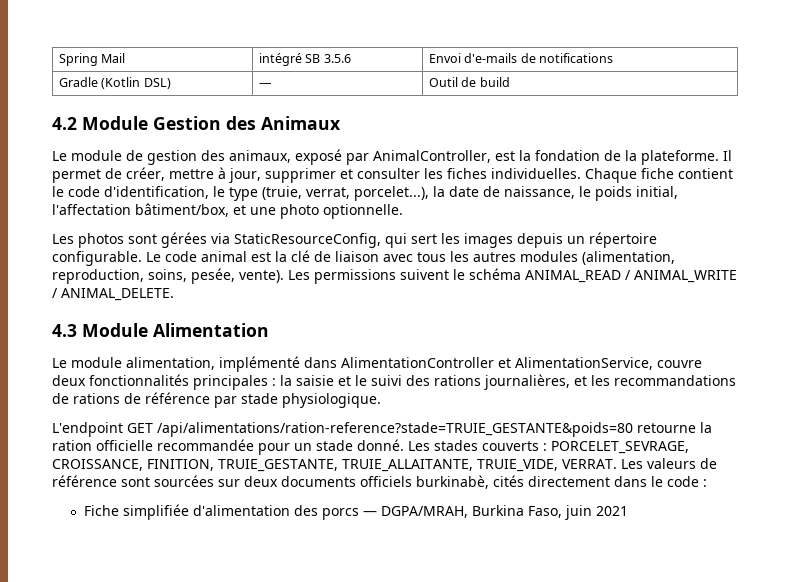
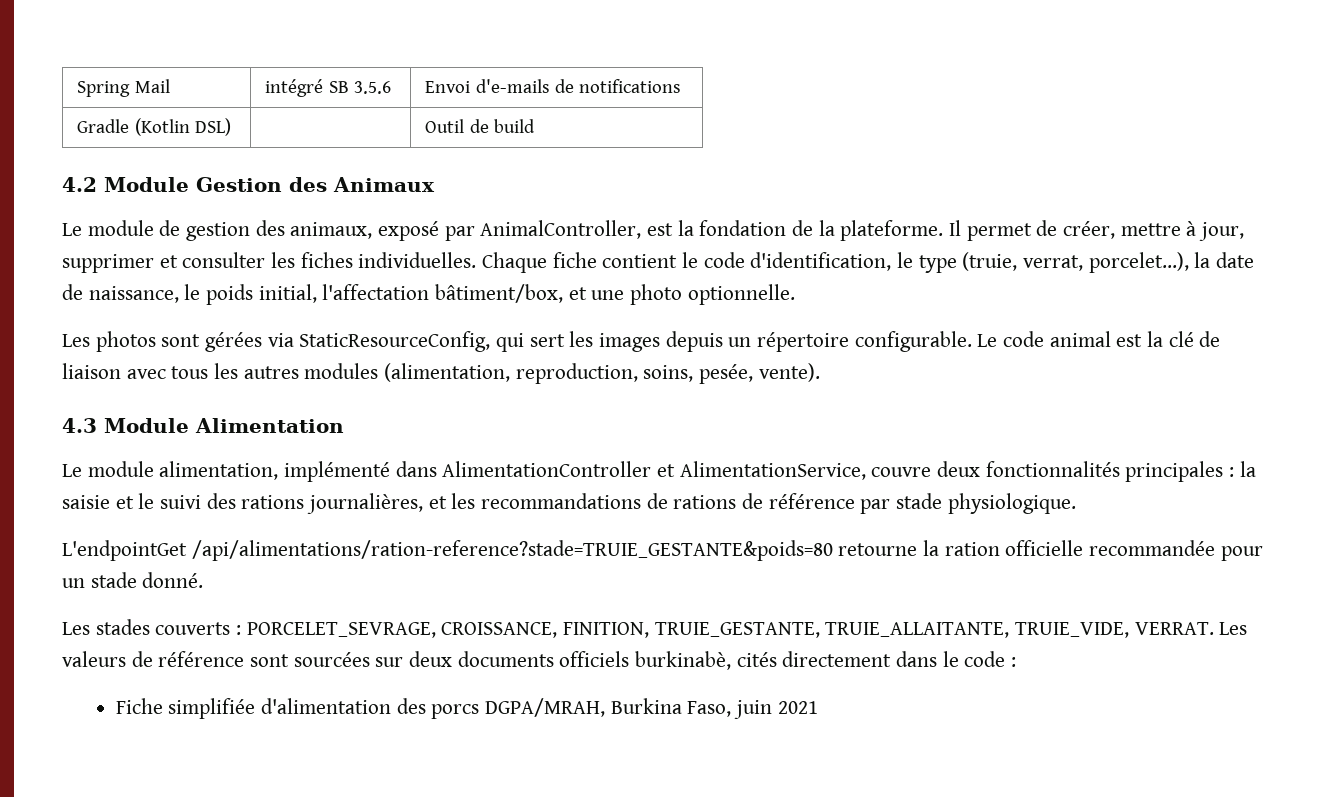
[259,83,273,87] — -> (231, 127) none
[288,268,737,284] [52,288,174,301] Les permissions suivent le schéma ANIMAL_READ / ANIMAL_WRITE / ANIMAL_DELETE. -> (820, 372) none
[52,422,153,437] L'endpoint GET -> [62,540,187,561] L'endpointGet
(404, 445) none -> (204, 580) //
[362,511,377,516] — -> (480, 711) none

